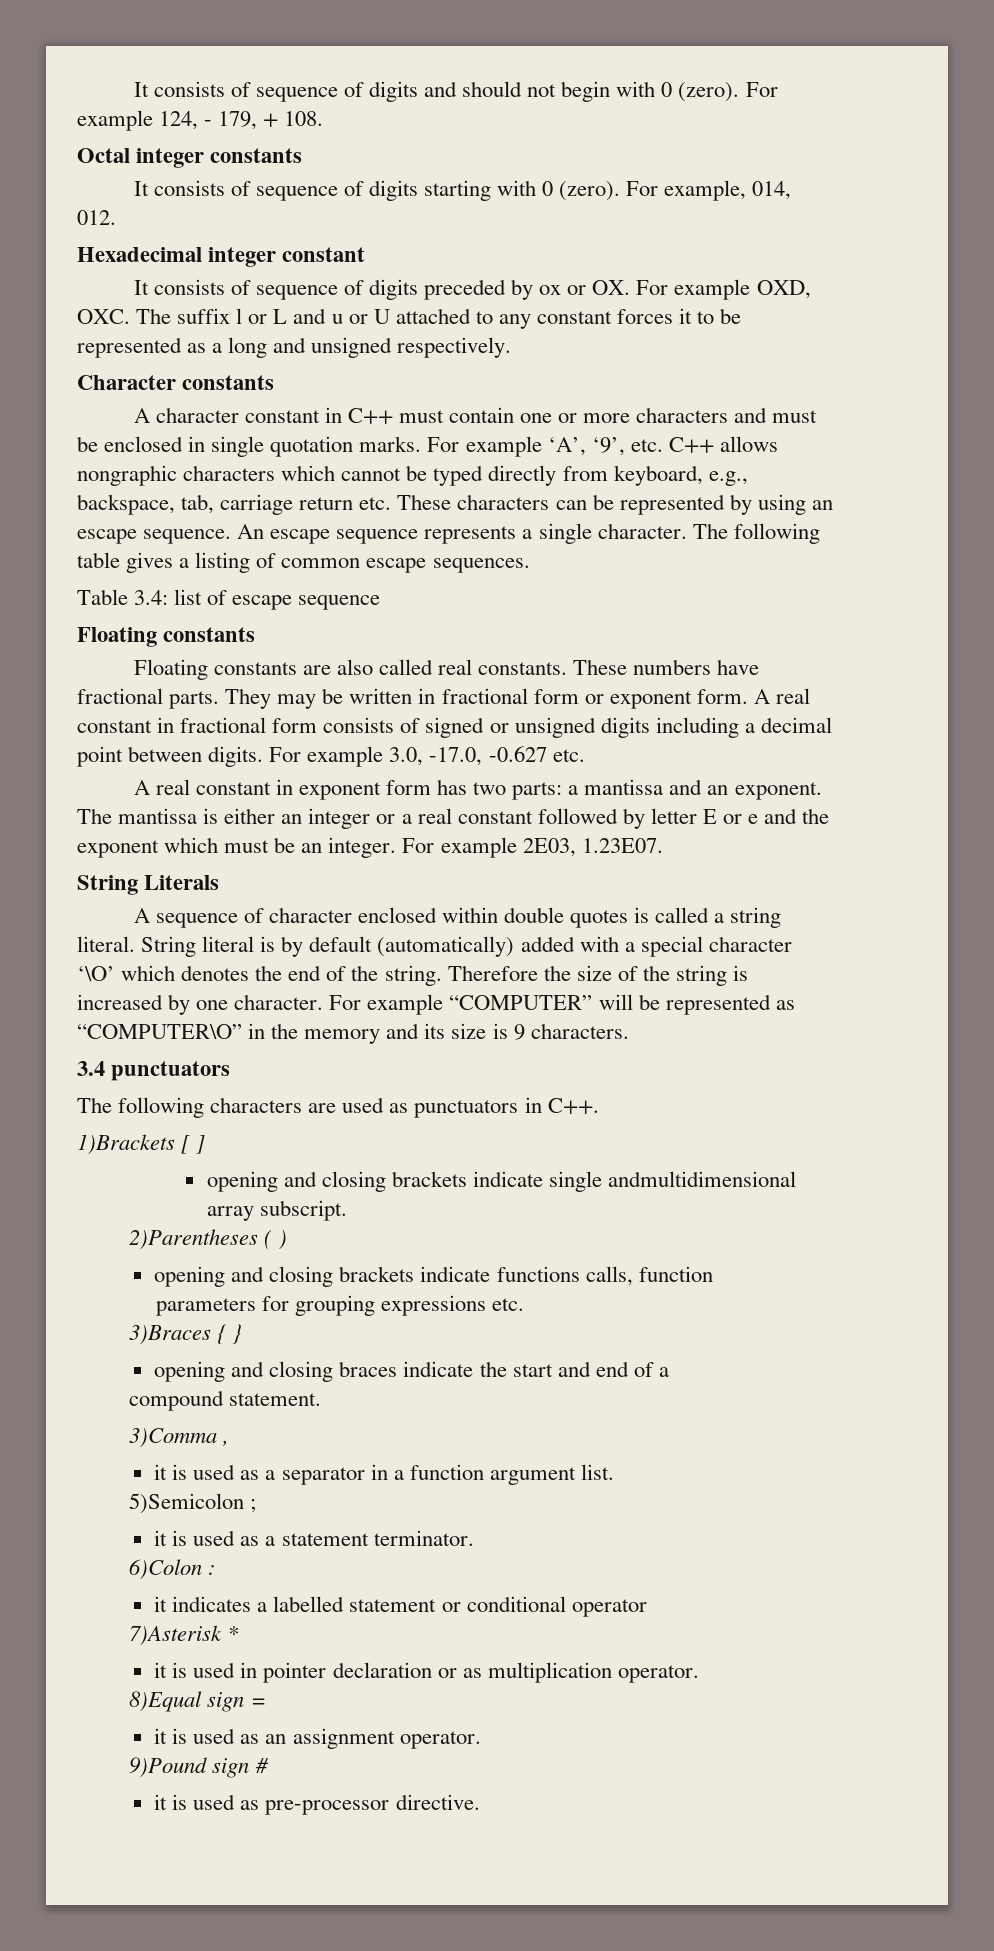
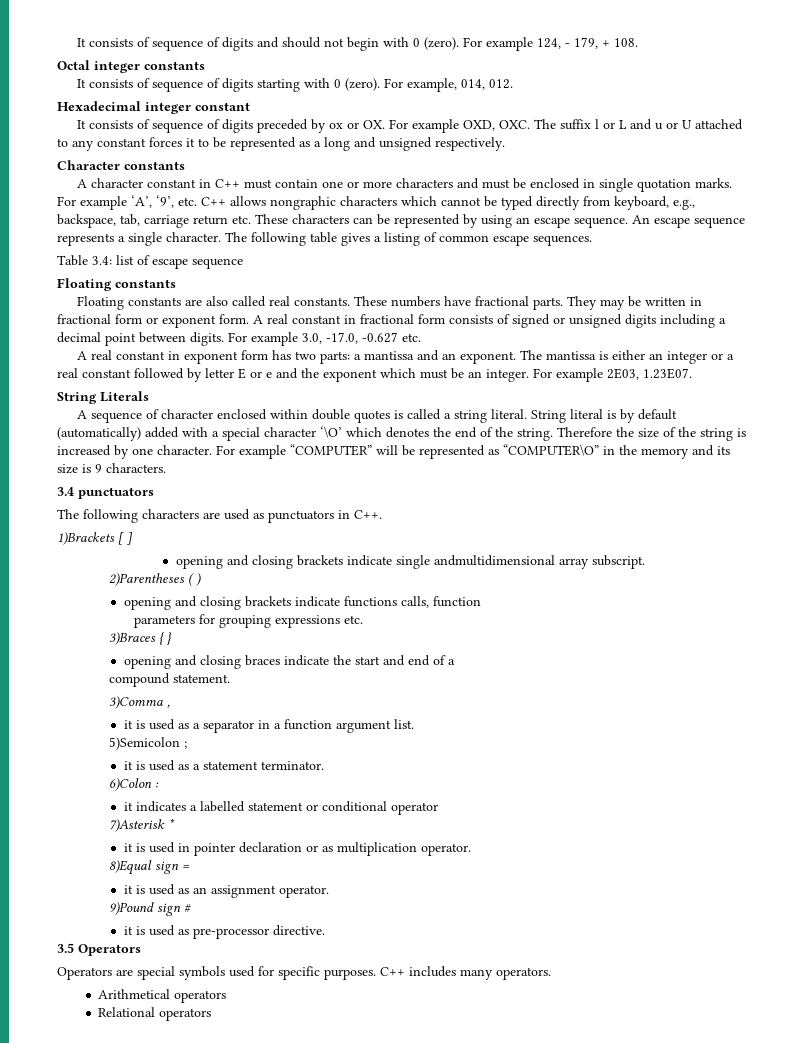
(480, 1802) none -> [57,943,141,956] [57,966,551,980] [98,989,227,1003] [98,1007,212,1021] // 3.5 Operators // Operators are special symbols used for specific purposes. C++ includes many operators. // Arithmetical operators // Relational operators

